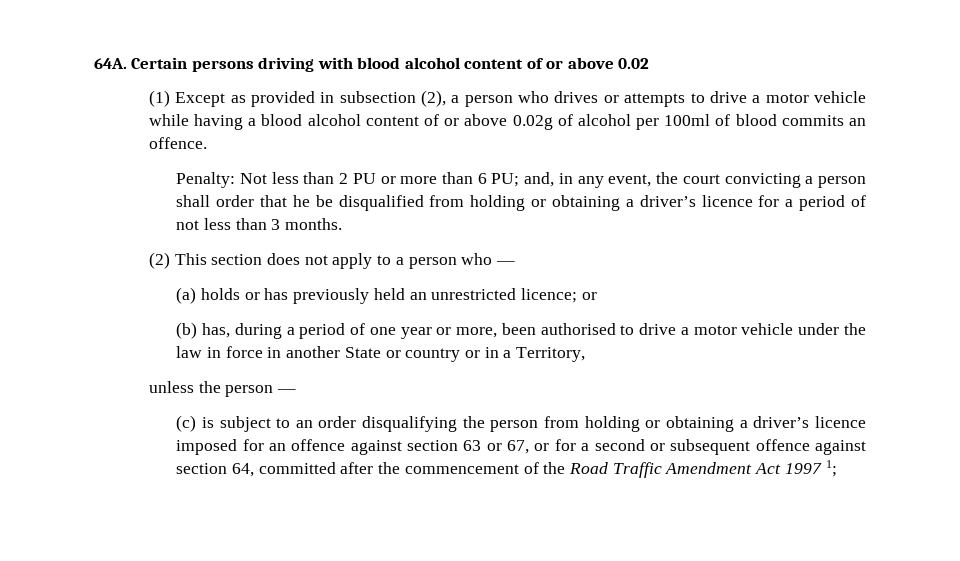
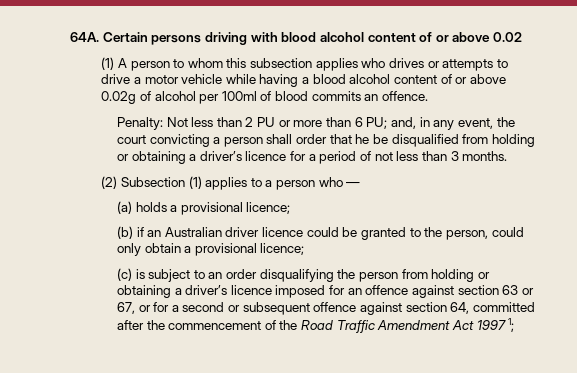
[175,90,513,107] Except as provided in subsection (2), a person -> [117,58,358,71] A person to whom this subsection applies
[174,253,373,269] This section does not apply -> [120,176,248,190] Subsection (1) applies
[244,288,597,304] or has previously held an unrestricted licence; or -> [170,202,291,215] a provisional licence;
[201,323,866,339] [176,346,586,362] [148,381,296,397] has, during a period of one year or more, been authorised to drive a motor vehicle under the law in force in another State or country or in a Territory, // unless the person — -> [136,227,524,240] [116,243,305,256] if an Australian driver licence could be granted to the person, could only obtain a provisional licence;

